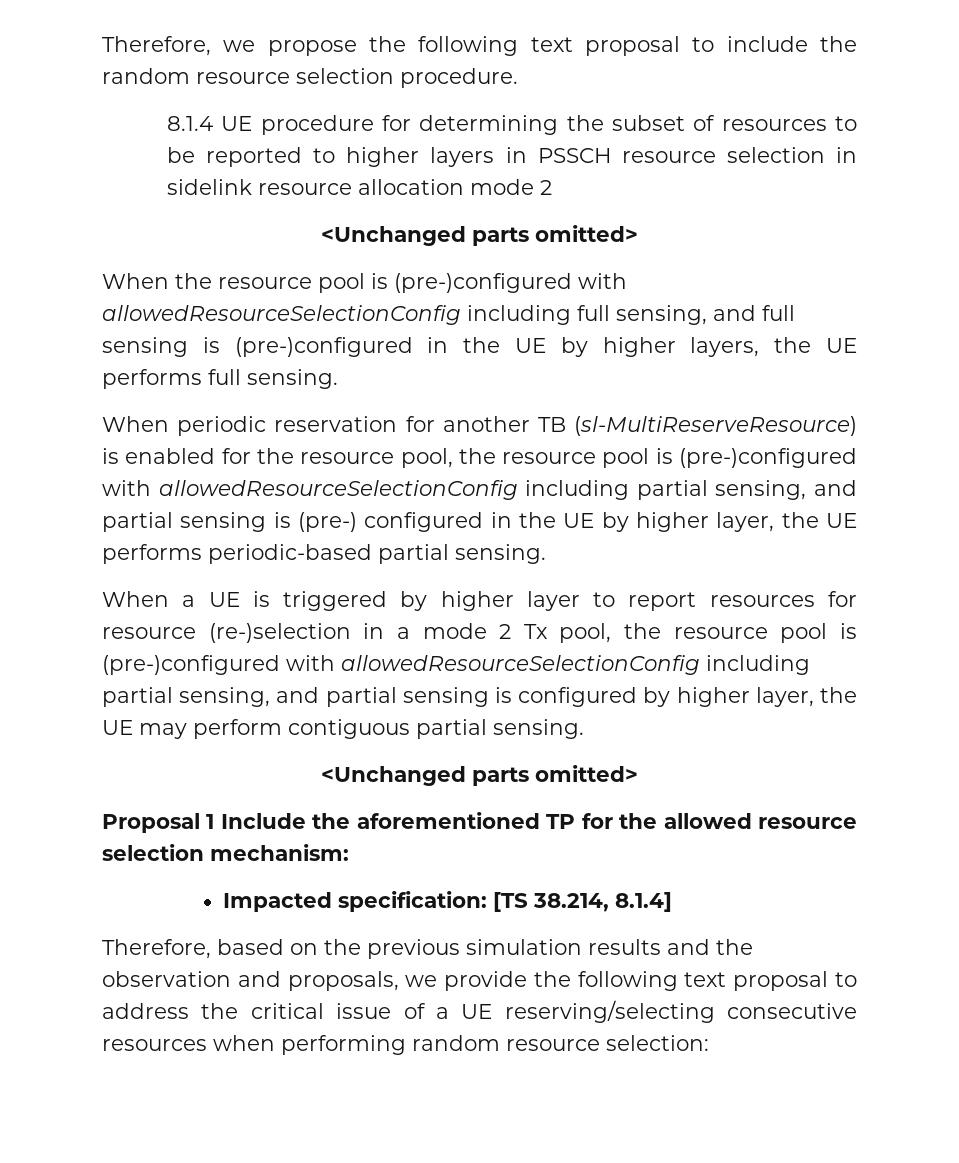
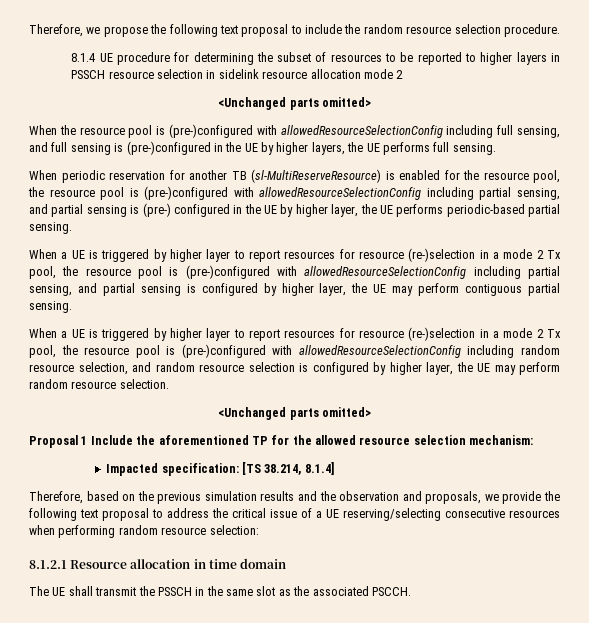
(584, 729) none -> [29,327,561,341] [29,344,560,358] [29,362,560,375] [29,379,169,389] // When a UE is triggered by higher layer to report resources for resource (re-)selection in a mode 2 Tx pool, the resource pool is (pre-)configured with allowedResourceSelectionConfig including random resource selection, and random resource selection is configured by higher layer, the UE may perform random resource selection.
(709, 1043) none -> [29,558,287,569] [29,586,411,596] // 8.1.2.1 Resource allocation in time domain // The UE shall transmit the PSSCH in the same slot as the associated PSCCH.

